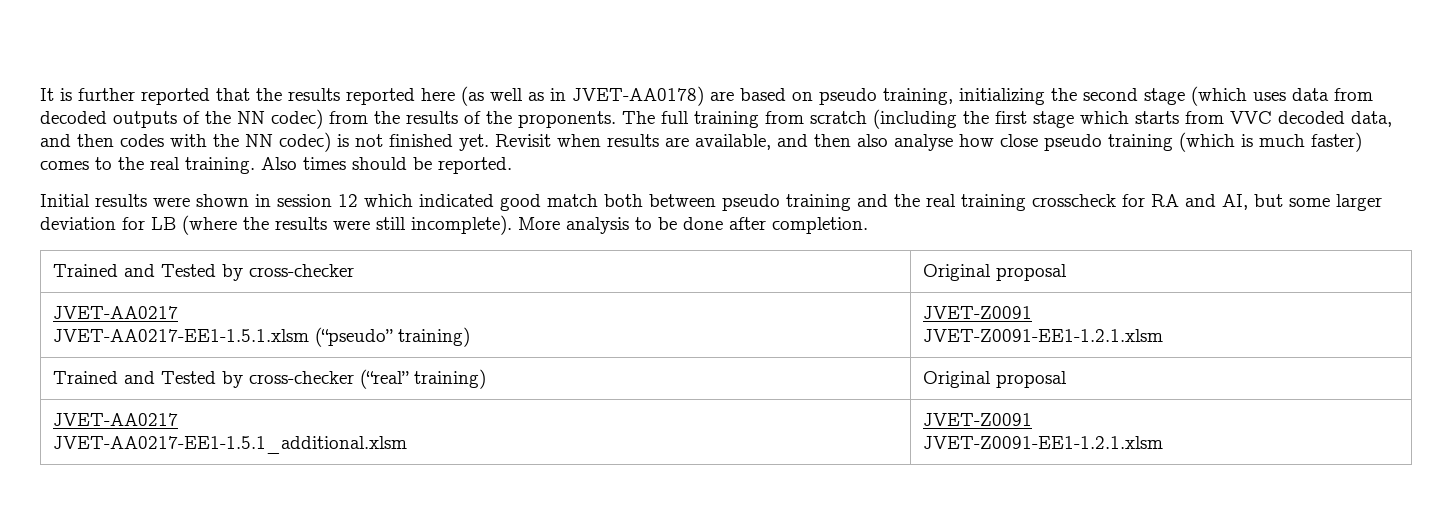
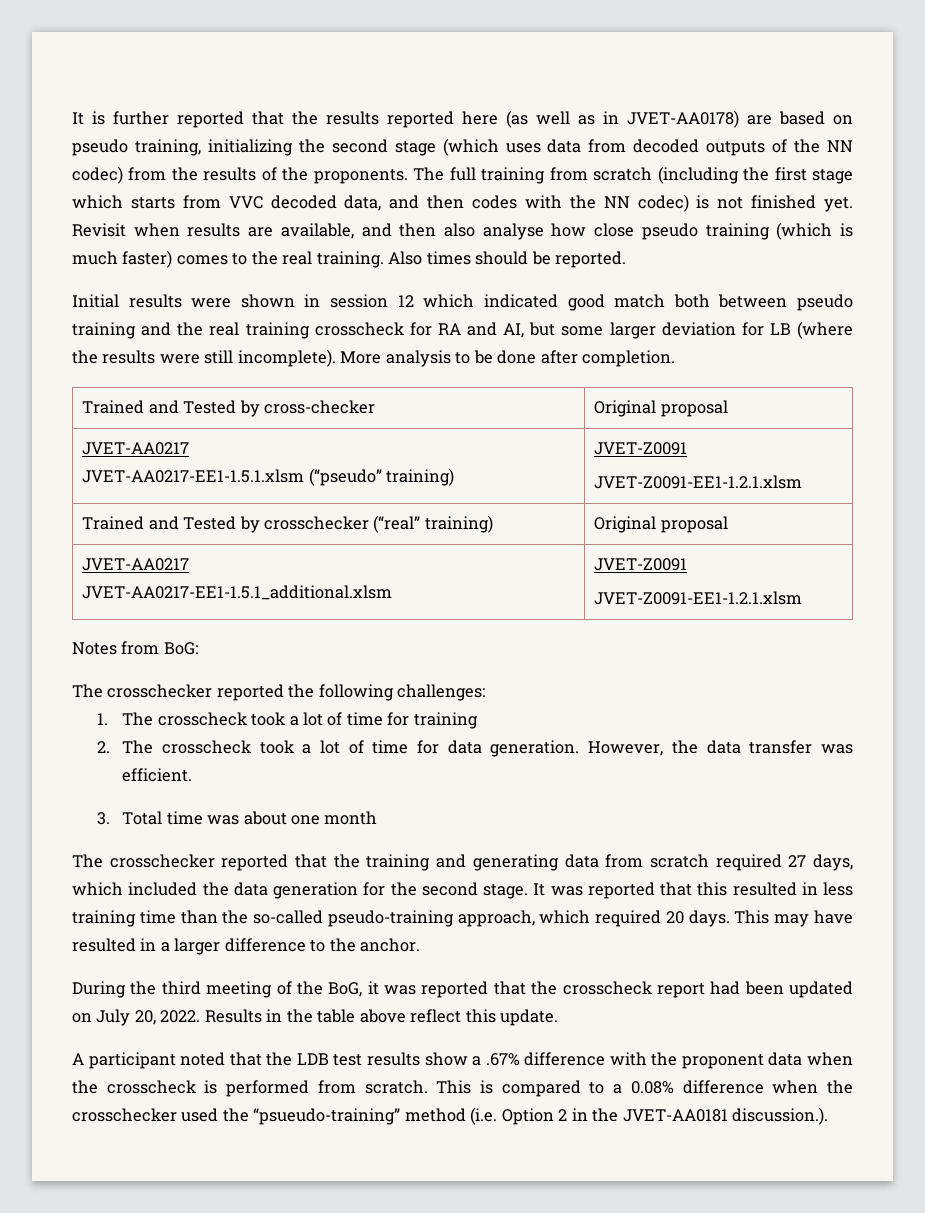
[248,371,354,384] cross-checker -> [264,516,370,530] crosschecker
(1163, 442) none -> [72,641,198,655] [72,684,486,701] [97,712,478,729] [97,740,854,757] [122,768,193,782] [97,811,378,825] [72,854,854,871] [72,882,853,899] [72,910,853,927] [72,938,421,955] [72,981,853,998] [72,1009,559,1026] [72,1052,853,1069] [72,1080,853,1097] [72,1107,829,1125] // Notes from BoG: // The crosschecker reported the following challenges: // 1. The crosscheck took a lot of time for training // 2. The crosscheck took a lot of time for data generation. However, the data transfer was efficient. // 3. Total time was about one month // The crosschecker reported that the training and generating data from scratch required 27 days, which included the data generation for the second stage. It was reported that this resulted in less training time than the so-called pseudo-training approach, which required 20 days. This may have resulted in a larger difference to the anchor. // During the third meeting of the BoG, it was reported that the crosscheck report had been updated on July 20, 2022. Results in the table above reflect this update. // A participant noted that the LDB test results show a .67% difference with the proponent data when the crosscheck is performed from scratch. This is compared to a 0.08% difference when the crosschecker used the “psueudo-training” method (i.e. Option 2 in the JVET-AA0181 discussion.).

